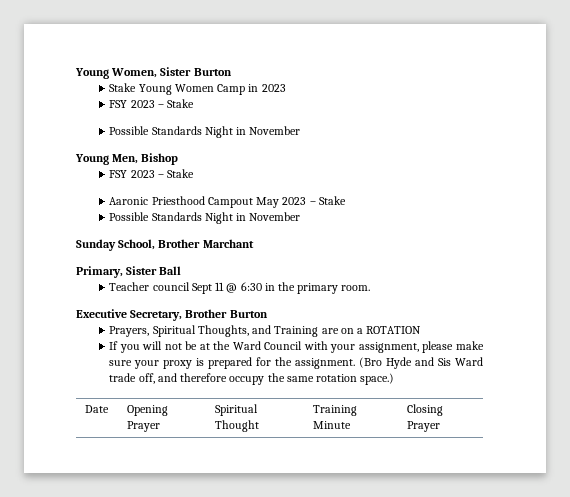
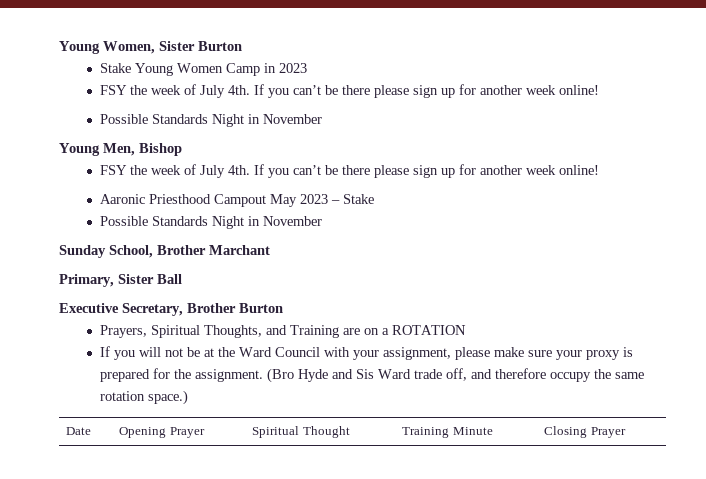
[130,99,195,108] 2023 – Stake -> [130,84,600,98] the week of July 4th. If you can’t be there please sign up for another week online!
[130,169,195,178] 2023 – Stake -> [130,164,600,178] the week of July 4th. If you can’t be there please sign up for another week online!
[109,282,371,294] // Teacher council Sept 11 @ 6:30 in the primary room. -> (182, 279) none

